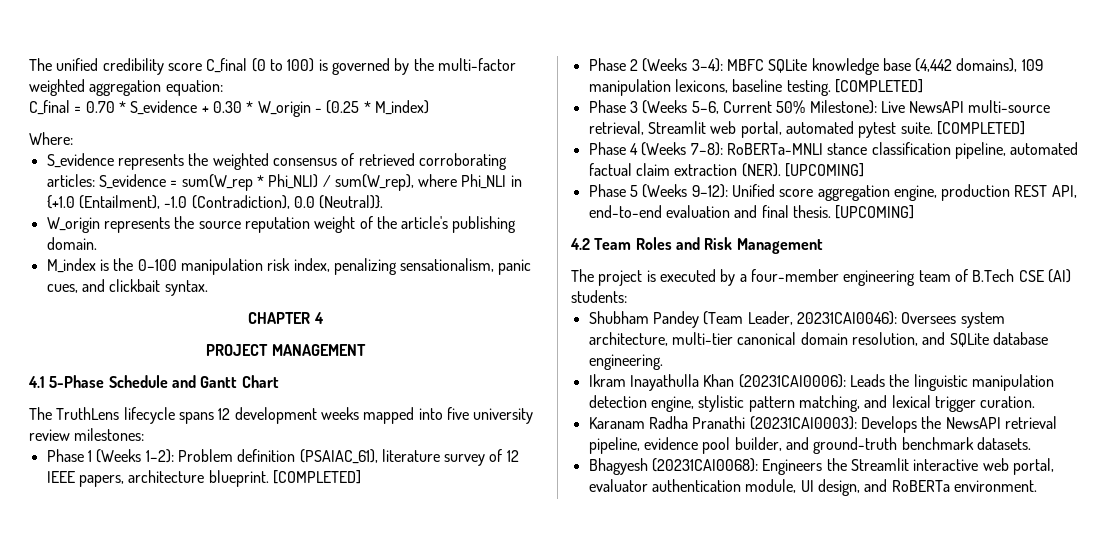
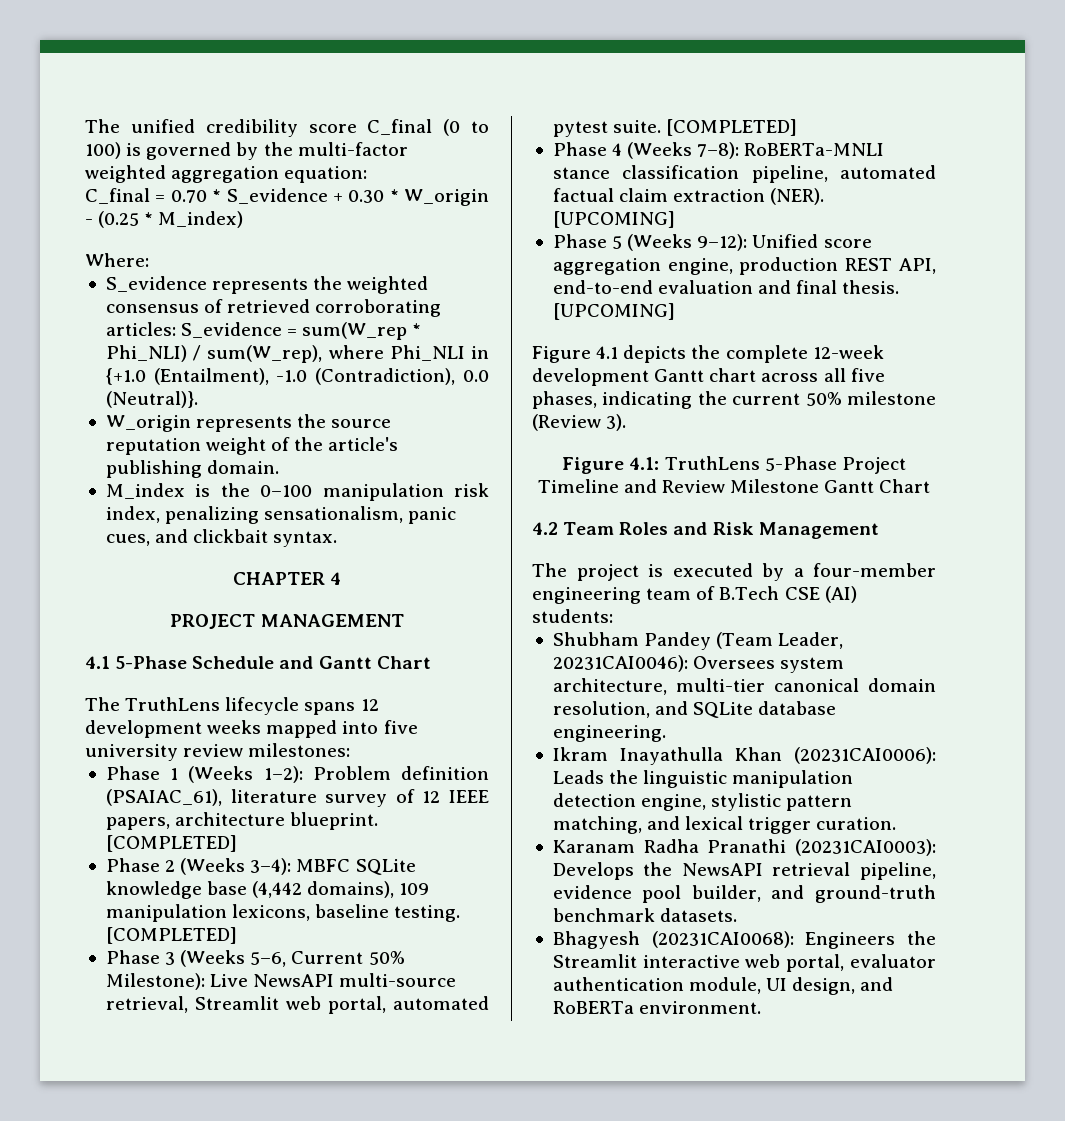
(915, 212) none -> [532,345,884,363] [532,368,885,386] [532,391,936,409] [532,414,627,431] [562,456,906,474] [537,479,931,493] // Figure 4.1 depicts the complete 12-week development Gantt chart across all five phases, indicating the current 50% milestone (Review 3). // Figure 4.1: TruthLens 5-Phase Project Timeline and Review Milestone Gantt Chart

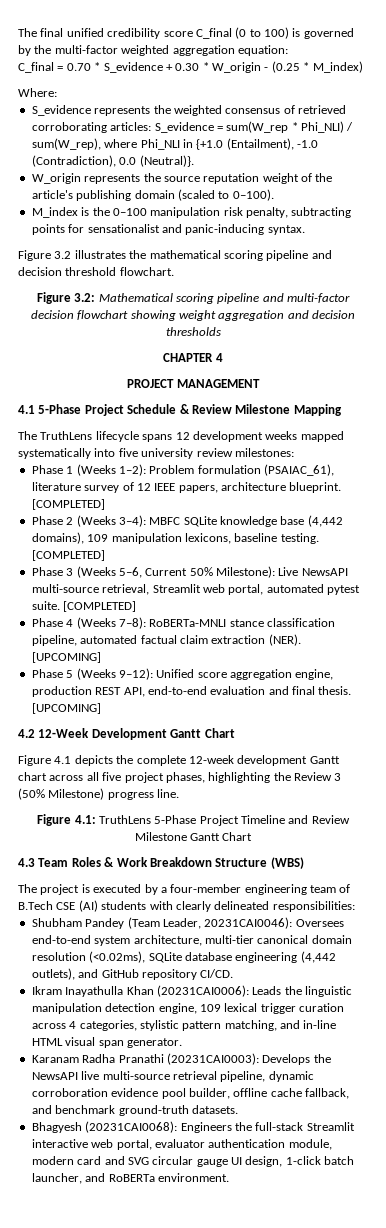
[85,119,120,133] The -> [18,28,64,37] The final
[207,460,280,474] domain. -> [134,189,274,201] domain (scaled to 0–100).
[105,506,457,524] [105,529,338,547] index, penalizing sensationalism, panic cues, and clickbait syntax. -> [246,207,352,218] [31,224,305,235] [18,250,332,261] [18,267,174,276] [36,292,351,304] [30,310,356,321] [165,327,221,336] penalty, subtracting points for sensationalist and panic-inducing syntax. // Figure 3.2 illustrates the mathematical scoring pipeline and decision threshold flowchart. // Figure 3.2: Mathematical scoring pipeline and multi-factor decision flowchart showing weight aggregation and decision thresholds
[192,656,431,669] Schedule and Gantt Chart -> [84,404,342,416] Project Schedule & Review Milestone Mapping
(338, 729) none -> [18,448,91,459] systematically
[401,766,489,780] definition -> [197,465,261,474] formulation
(675, 311) none -> [18,728,235,740] // 4.2 12-Week Development Gantt Chart
[532,391,936,409] [532,414,627,431] phases, indicating the current 50% milestone (Review 3). -> [124,772,342,783] [18,788,180,800] project phases, highlighting the Review 3 (50% Milestone) progress line.
[532,522,558,535] 4.2 -> [18,858,35,867] 4.3
[673,522,879,539] and Risk Management -> [104,857,304,869] & Work Breakdown Structure (WBS)
[532,609,613,623] students: -> [101,901,355,912] students with clearly delineated responsibilities:
(776, 662) none -> [31,935,91,944] end-to-end
[552,701,837,718] [552,725,666,742] resolution, and SQLite database engineering. -> [31,951,336,963] [31,968,234,980] resolution (<0.02ms), SQLite database engineering (4,442 outlets), and GitHub repository CI/CD.
[711,793,853,811] [552,816,897,834] stylistic pattern matching, and lexical trigger curation. -> [199,1003,344,1014] [31,1020,337,1031] [31,1037,182,1048] 109 lexical trigger curation across 4 categories, stylistic pattern matching, and in-line HTML visual span generator.
[772,862,936,880] [552,885,936,903] [552,908,655,922] retrieval pipeline, evidence pool builder, and ground-truth benchmark -> [81,1071,314,1082] [31,1088,349,1099] [31,1105,189,1116] live multi-source retrieval pipeline, dynamic corroboration evidence pool builder, offline cache fallback, and benchmark ground-truth
(936, 938) none -> [255,1122,304,1131] full-stack
[766,977,856,995] UI design, -> [31,1156,355,1167] [31,1173,82,1184] modern card and SVG circular gauge UI design, 1-click batch launcher,

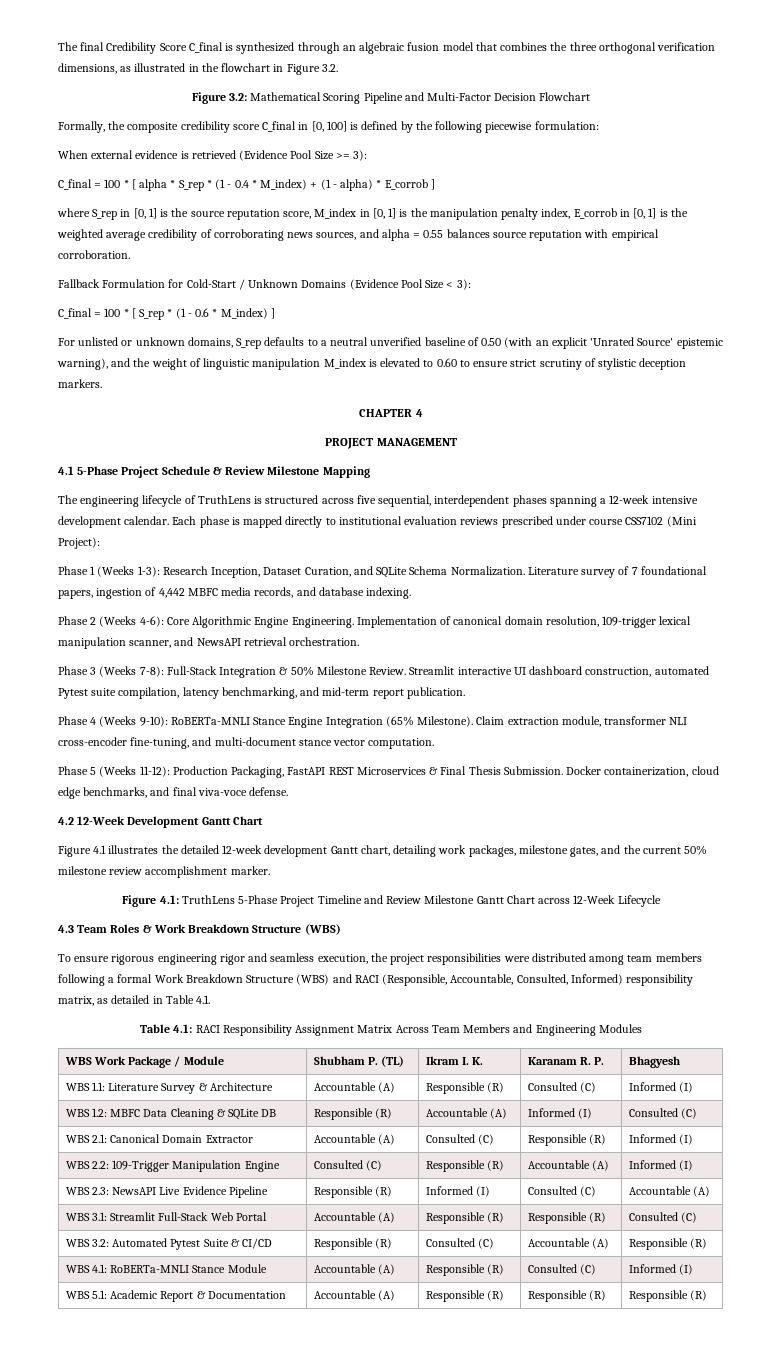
[66,27,354,39] [18,45,288,56] [18,61,363,73] [18,88,57,97] [31,105,346,116] [31,121,354,133] [31,138,318,150] [31,155,194,167] [31,173,333,184] [31,189,274,201] [31,207,352,218] [31,224,305,235] [18,250,332,261] [18,267,174,276] [36,292,351,304] [30,310,356,321] [165,327,221,336] unified credibility score C_final (0 to 100) is governed by the multi-factor weighted aggregation equation: // C_final = 0.70 * S_evidence + 0.30 * W_origin - (0.25 * M_index) // Where: // S_evidence represents the weighted consensus of retrieved corroborating articles: S_evidence = sum(W_rep * Phi_NLI) / sum(W_rep), where Phi_NLI in {+1.0 (Entailment), -1.0 (Contradiction), 0.0 (Neutral)}. // W_origin represents the source reputation weight of the article's publishing domain (scaled to 0–100). // M_index is the 0–100 manipulation risk penalty, subtracting points for sensationalist and panic-inducing syntax. // Figure 3.2 illustrates the mathematical scoring pipeline and decision threshold flowchart. // Figure 3.2: Mathematical scoring pipeline and multi-factor decision flowchart showing weight aggregation and decision thresholds -> [106,42,716,54] [58,63,338,75] [191,92,591,104] [58,121,599,133] [58,150,368,161] [58,179,435,191] [57,208,688,220] [57,229,659,241] [58,250,130,259] [58,279,471,290] [58,308,275,320] [58,337,723,349] [57,358,687,370] [58,379,102,388] Credibility Score C_final is synthesized through an algebraic fusion model that combines the three orthogonal verification dimensions, as illustrated in the flowchart in Figure 3.2. // Figure 3.2: Mathematical Scoring Pipeline and Multi-Factor Decision Flowchart // Formally, the composite credibility score C_final in [0, 100] is defined by the following piecewise formulation: // When external evidence is retrieved (Evidence Pool Size >= 3): // C_final = 100 * [ alpha * S_rep * (1 - 0.4 * M_index) + (1 - alpha) * E_corrob ] // where S_rep in [0, 1] is the source reputation score, M_index in [0, 1] is the manipulation penalty index, E_corrob in [0, 1] is the weighted average credibility of corroborating news sources, and alpha = 0.55 balances source reputation with empirical corroboration. // Fallback Formulation for Cold-Start / Unknown Domains (Evidence Pool Size < 3): // C_final = 100 * [ S_rep * (1 - 0.6 * M_index) ] // For unlisted or unknown domains, S_rep defaults to a neutral unverified baseline of 0.50 (with an explicit 'Unrated Source' epistemic warning), and the weight of linguistic manipulation M_index is elevated to 0.60 to ensure strict scrutiny of stylistic deception markers.
[40,431,344,442] [18,448,294,459] [31,464,334,476] [31,482,342,493] [31,499,105,510] [31,515,343,527] [31,532,319,544] [31,550,105,561] [31,566,348,578] [31,584,360,595] [31,601,137,612] [31,617,335,629] [31,634,301,646] [31,652,101,663] [31,668,334,680] [31,686,352,697] [31,703,101,714] TruthLens lifecycle spans 12 development weeks mapped systematically into five university review milestones: // Phase 1 (Weeks 1–2): Problem formulation (PSAIAC_61), literature survey of 12 IEEE papers, architecture blueprint. [COMPLETED] // Phase 2 (Weeks 3–4): MBFC SQLite knowledge base (4,442 domains), 109 manipulation lexicons, baseline testing. [COMPLETED] // Phase 3 (Weeks 5–6, Current 50% Milestone): Live NewsAPI multi-source retrieval, Streamlit web portal, automated pytest suite. [COMPLETED] // Phase 4 (Weeks 7–8): RoBERTa-MNLI stance classification pipeline, automated factual claim extraction (NER). [UPCOMING] // Phase 5 (Weeks 9–12): Unified score aggregation engine, production REST API, end-to-end evaluation and final thesis. [UPCOMING] -> [80,495,698,507] [58,516,697,528] [58,537,100,549] [58,566,707,578] [58,587,412,599] [58,616,692,628] [58,637,360,649] [58,666,709,678] [58,687,465,699] [58,716,688,728] [58,737,435,749] [58,766,719,778] [58,787,289,799] engineering lifecycle of TruthLens is structured across five sequential, interdependent phases spanning a 12-week intensive development calendar. Each phase is mapped directly to institutional evaluation reviews prescribed under course CSS7102 (Mini Project): // Phase 1 (Weeks 1-3): Research Inception, Dataset Curation, and SQLite Schema Normalization. Literature survey of 7 foundational papers, ingestion of 4,442 MBFC media records, and database indexing. // Phase 2 (Weeks 4-6): Core Algorithmic Engine Engineering. Implementation of canonical domain resolution, 109-trigger lexical manipulation scanner, and NewsAPI retrieval orchestration. // Phase 3 (Weeks 7-8): Full-Stack Integration & 50% Milestone Review. Streamlit interactive UI dashboard construction, automated Pytest suite compilation, latency benchmarking, and mid-term report publication. // Phase 4 (Weeks 9-10): RoBERTa-MNLI Stance Engine Integration (65% Milestone). Claim extraction module, transformer NLI cross-encoder fine-tuning, and multi-document stance vector computation. // Phase 5 (Weeks 11-12): Production Packaging, FastAPI REST Microservices & Final Thesis Submission. Docker containerization, cloud edge benchmarks, and final viva-voce defense.
[74,755,340,766] [18,772,342,783] [18,788,180,800] depicts the complete 12-week development Gantt chart across all five project phases, highlighting the Review 3 (50% Milestone) progress line. -> [108,845,708,857] [58,866,270,878] illustrates the detailed 12-week development Gantt chart, detailing work packages, milestone gates, and the current 50% milestone review accomplishment marker.
(253, 836) none -> [538,895,661,907] across 12-Week Lifecycle
[18,884,351,895] [18,900,355,912] [31,917,344,929] [31,935,352,946] [31,951,336,963] [31,968,234,980] [31,985,352,997] [31,1003,344,1014] [31,1020,337,1031] [31,1037,182,1048] [31,1053,331,1065] [31,1071,314,1082] [31,1088,349,1099] [31,1105,238,1116] [31,1121,355,1133] [31,1139,332,1150] [31,1156,355,1167] [31,1173,229,1184] The project is executed by a four-member engineering team of B.Tech CSE (AI) students with clearly delineated responsibilities: // Shubham Pandey (Team Leader, 20231CAI0046): Oversees end-to-end system architecture, multi-tier canonical domain resolution (<0.02ms), SQLite database engineering (4,442 outlets), and GitHub repository CI/CD. // Ikram Inayathulla Khan (20231CAI0006): Leads the linguistic manipulation detection engine, 109 lexical trigger curation across 4 categories, stylistic pattern matching, and in-line HTML visual span generator. // Karanam Radha Pranathi (20231CAI0003): Develops the NewsAPI live multi-source retrieval pipeline, dynamic corroboration evidence pool builder, offline cache fallback, and benchmark ground-truth datasets. // Bhagyesh (20231CAI0068): Engineers the full-stack Streamlit interactive web portal, evaluator authentication module, modern card and SVG circular gauge UI design, 1-click batch launcher, and RoBERTa environment. -> [58,953,702,965] [58,974,694,986] [58,995,211,1006] [140,1024,642,1036] [64,1056,224,1068] [313,1056,405,1067] [425,1056,484,1065] [527,1057,605,1065] [628,1056,680,1068] [65,1082,273,1094] [313,1082,395,1093] [425,1082,504,1094] [527,1082,596,1093] [628,1082,693,1093] [65,1108,277,1120] [313,1108,392,1120] [425,1108,507,1119] [527,1108,592,1119] [628,1108,697,1119] [65,1134,253,1143] [313,1134,395,1145] [425,1134,494,1145] [527,1134,606,1146] [628,1134,693,1145] [65,1160,280,1172] [313,1160,382,1171] [425,1160,504,1172] [527,1160,609,1171] [628,1160,693,1171] [65,1186,268,1198] [313,1186,392,1198] [425,1186,490,1197] [527,1186,596,1197] [628,1186,710,1197] [65,1212,267,1221] [313,1212,395,1223] [425,1212,504,1224] [527,1212,606,1224] [628,1212,697,1223] [65,1238,272,1250] [313,1238,392,1250] [425,1238,494,1249] [527,1238,609,1249] [628,1238,707,1250] [65,1264,267,1273] [313,1264,395,1275] [425,1264,504,1276] [527,1264,596,1275] [628,1264,693,1275] [65,1290,286,1302] [313,1290,395,1301] [425,1290,504,1302] [527,1290,606,1302] [628,1290,707,1302] To ensure rigorous engineering rigor and seamless execution, the project responsibilities were distributed among team members following a formal Work Breakdown Structure (WBS) and RACI (Responsible, Accountable, Consulted, Informed) responsibility matrix, as detailed in Table 4.1. // Table 4.1: RACI Responsibility Assignment Matrix Across Team Members and Engineering Modules // WBS Work Package / Module | Shubham P. (TL) | Ikram I. K. | Karanam R. P. | Bhagyesh // WBS 1.1: Literature Survey & Architecture | Accountable (A) | Responsible (R) | Consulted (C) | Informed (I) // WBS 1.2: MBFC Data Cleaning & SQLite DB | Responsible (R) | Accountable (A) | Informed (I) | Consulted (C) // WBS 2.1: Canonical Domain Extractor | Accountable (A) | Consulted (C) | Responsible (R) | Informed (I) // WBS 2.2: 109-Trigger Manipulation Engine | Consulted (C) | Responsible (R) | Accountable (A) | Informed (I) // WBS 2.3: NewsAPI Live Evidence Pipeline | Responsible (R) | Informed (I) | Consulted (C) | Accountable (A) // WBS 3.1: Streamlit Full-Stack Web Portal | Accountable (A) | Responsible (R) | Responsible (R) | Consulted (C) // WBS 3.2: Automated Pytest Suite & CI/CD | Responsible (R) | Consulted (C) | Accountable (A) | Responsible (R) // WBS 4.1: RoBERTa-MNLI Stance Module | Accountable (A) | Responsible (R) | Consulted (C) | Informed (I) // WBS 5.1: Academic Report & Documentation | Accountable (A) | Responsible (R) | Responsible (R) | Responsible (R)

